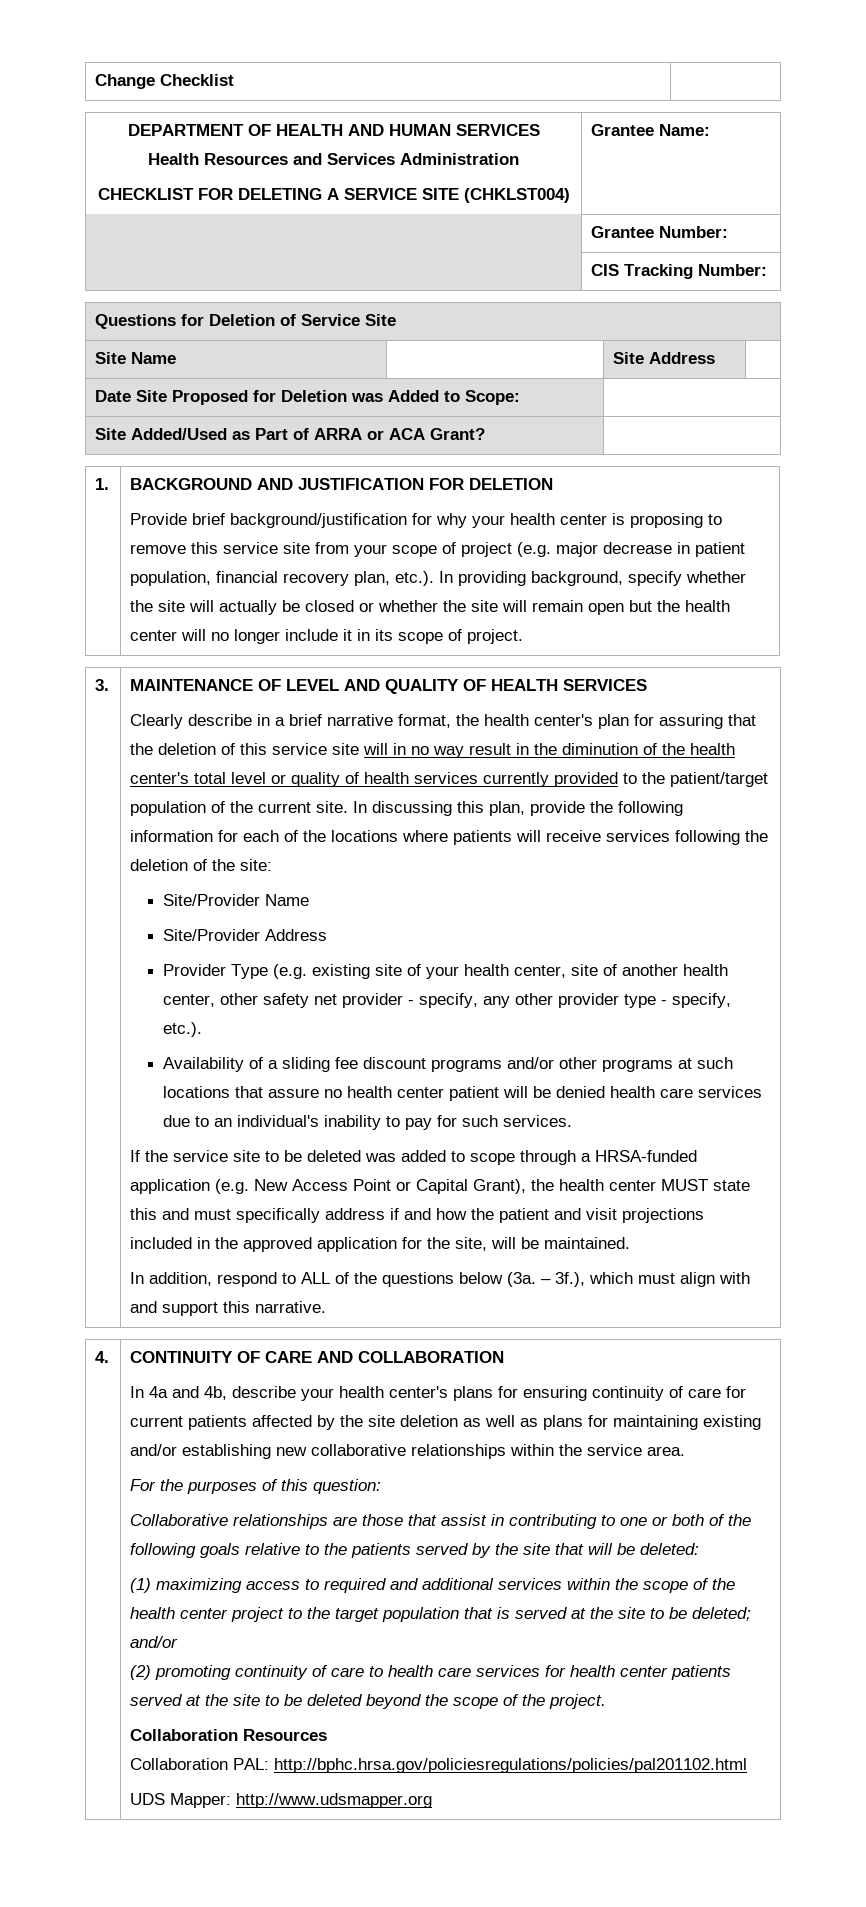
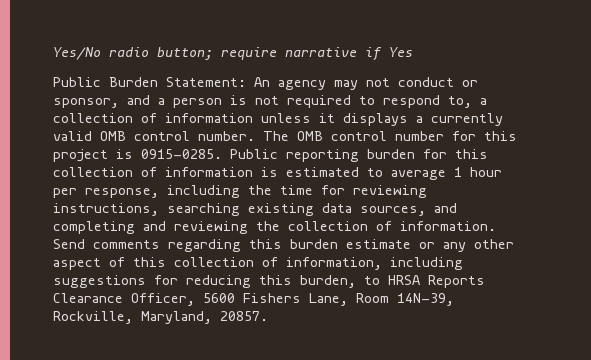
[95,74,235,89] [127,124,540,136] [148,153,519,165] [97,188,570,203] [591,124,711,136] [591,226,729,238] [591,264,768,279] [95,314,397,329] [95,352,177,364] [613,352,716,364] [95,390,521,405] [95,428,486,440] [95,478,110,490] [130,478,554,490] [130,513,723,528] [130,542,746,557] [130,571,747,586] [130,600,731,615] [130,629,524,644] [95,679,110,691] [130,679,648,694] [130,714,757,729] [130,743,736,758] [130,772,769,787] [130,801,684,816] [130,830,769,845] [130,859,273,871] [163,894,310,906] [163,929,328,941] [163,964,729,979] [163,993,732,1008] [163,1022,203,1037] [163,1057,734,1072] [163,1086,763,1101] [163,1115,573,1130] [130,1150,698,1165] [130,1179,751,1194] [130,1208,705,1223] [130,1237,631,1252] [130,1272,751,1287] [130,1301,327,1316] [95,1351,110,1363] [130,1351,505,1363] [130,1386,747,1401] [130,1415,762,1430] [130,1444,686,1459] [130,1479,382,1494] [130,1514,752,1529] [130,1543,700,1558] [130,1578,736,1593] [130,1607,752,1622] [130,1636,179,1648] [130,1665,732,1680] [130,1694,607,1709] [130,1729,328,1741] [130,1758,748,1773] [130,1793,433,1808] Change Checklist | // DEPARTMENT OF HEALTH AND HUMAN SERVICES // Health Resources and Services Administration // CHECKLIST FOR DELETING A SERVICE SITE (CHKLST004) | Grantee Name: // | Grantee Number: // | CIS Tracking Number: // Questions for Deletion of Service Site // Site Name | | Site Address | // Date Site Proposed for Deletion was Added to Scope: | // Site Added/Used as Part of ARRA or ACA Grant? | // 1. | BACKGROUND AND JUSTIFICATION FOR DELETION // Provide brief background/justification for why your health center is proposing to remove this service site from your scope of project (e.g. major decrease in patient population, financial recovery plan, etc.). In providing background, specify whether the site will actually be closed or whether the site will remain open but the health center will no longer include it in its scope of project. // 3. | MAINTENANCE OF LEVEL AND QUALITY OF HEALTH SERVICES // Clearly describe in a brief narrative format, the health center's plan for assuring that the deletion of this service site will in no way result in the diminution of the health center's total level or quality of health services currently provided to the patient/target population of the current site. In discussing this plan, provide the following information for each of the locations where patients will receive services following the deletion of the site: // Site/Provider Name // Site/Provider Address // Provider Type (e.g. existing site of your health center, site of another health center, other safety net provider - specify, any other provider type - specify, etc.). // Availability of a sliding fee discount programs and/or other programs at such locations that assure no health center patient will be denied health care services due to an individual's inability to pay for such services. // If the service site to be deleted was added to scope through a HRSA-funded application (e.g. New Access Point or Capital Grant), the health center MUST state this and must specifically address if and how the patient and visit projections included in the approved application for the site, will be maintained. // In addition, respond to ALL of the questions below (3a. – 3f.), which must align with and support this narrative. // 4. | CONTINUITY OF CARE AND COLLABORATION // In 4a and 4b, describe your health center's plans for ensuring continuity of care for current patients affected by the site deletion as well as plans for maintaining existing and/or establishing new collaborative relationships within the service area. // For the purposes of this question: // Collaborative relationships are those that assist in contributing to one or both of the following goals relative to the patients served by the site that will be deleted: // (1) maximizing access to required and additional services within the scope of the health center project to the target population that is served at the site to be deleted; and/or // (2) promoting continuity of care to health care services for health center patients served at the site to be deleted beyond the scope of the project. // Collaboration Resources // Collaboration PAL: http://bphc.hrsa.gov/policiesregulations/policies/pal201102.html // UDS Mapper: http://www.udsmapper.org -> [53,47,413,61] [53,77,478,90] [53,95,487,108] [53,113,503,126] [53,131,517,141] [53,149,488,162] [53,167,502,180] [53,185,427,198] [53,203,457,216] [53,221,496,234] [53,239,514,252] [53,257,463,270] [53,275,485,288] [53,293,454,306] [53,311,268,324] Yes/No radio button; require narrative if Yes // Public Burden Statement: An agency may not conduct or sponsor, and a person is not required to respond to, a collection of information unless it displays a currently valid OMB control number. The OMB control number for this project is 0915-0285. Public reporting burden for this collection of information is estimated to average 1 hour per response, including the time for reviewing instructions, searching existing data sources, and completing and reviewing the collection of information. Send comments regarding this burden estimate or any other aspect of this collection of information, including suggestions for reducing this burden, to HRSA Reports Clearance Officer, 5600 Fishers Lane, Room 14N-39, Rockville, Maryland, 20857.

